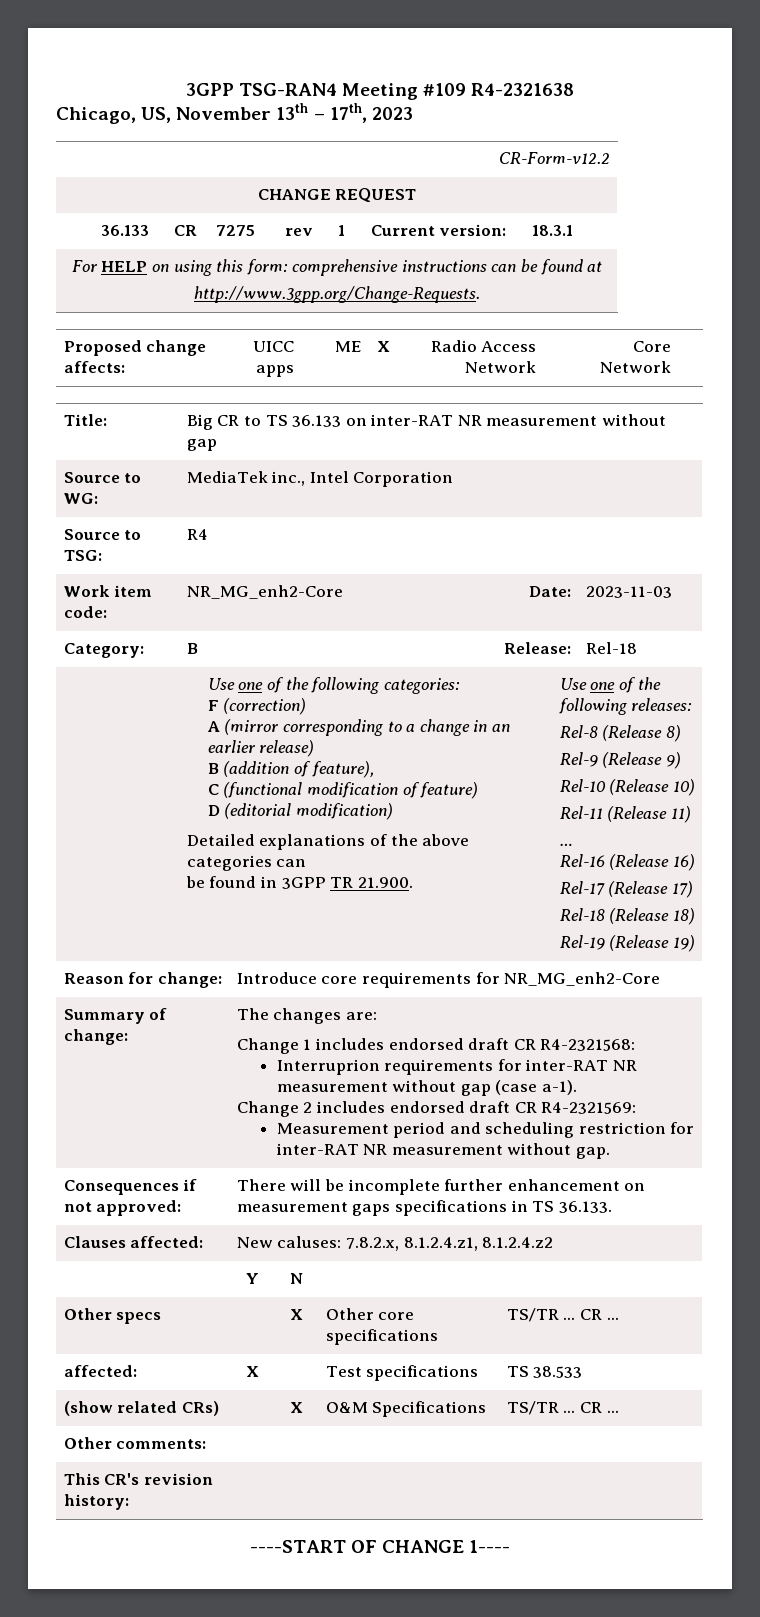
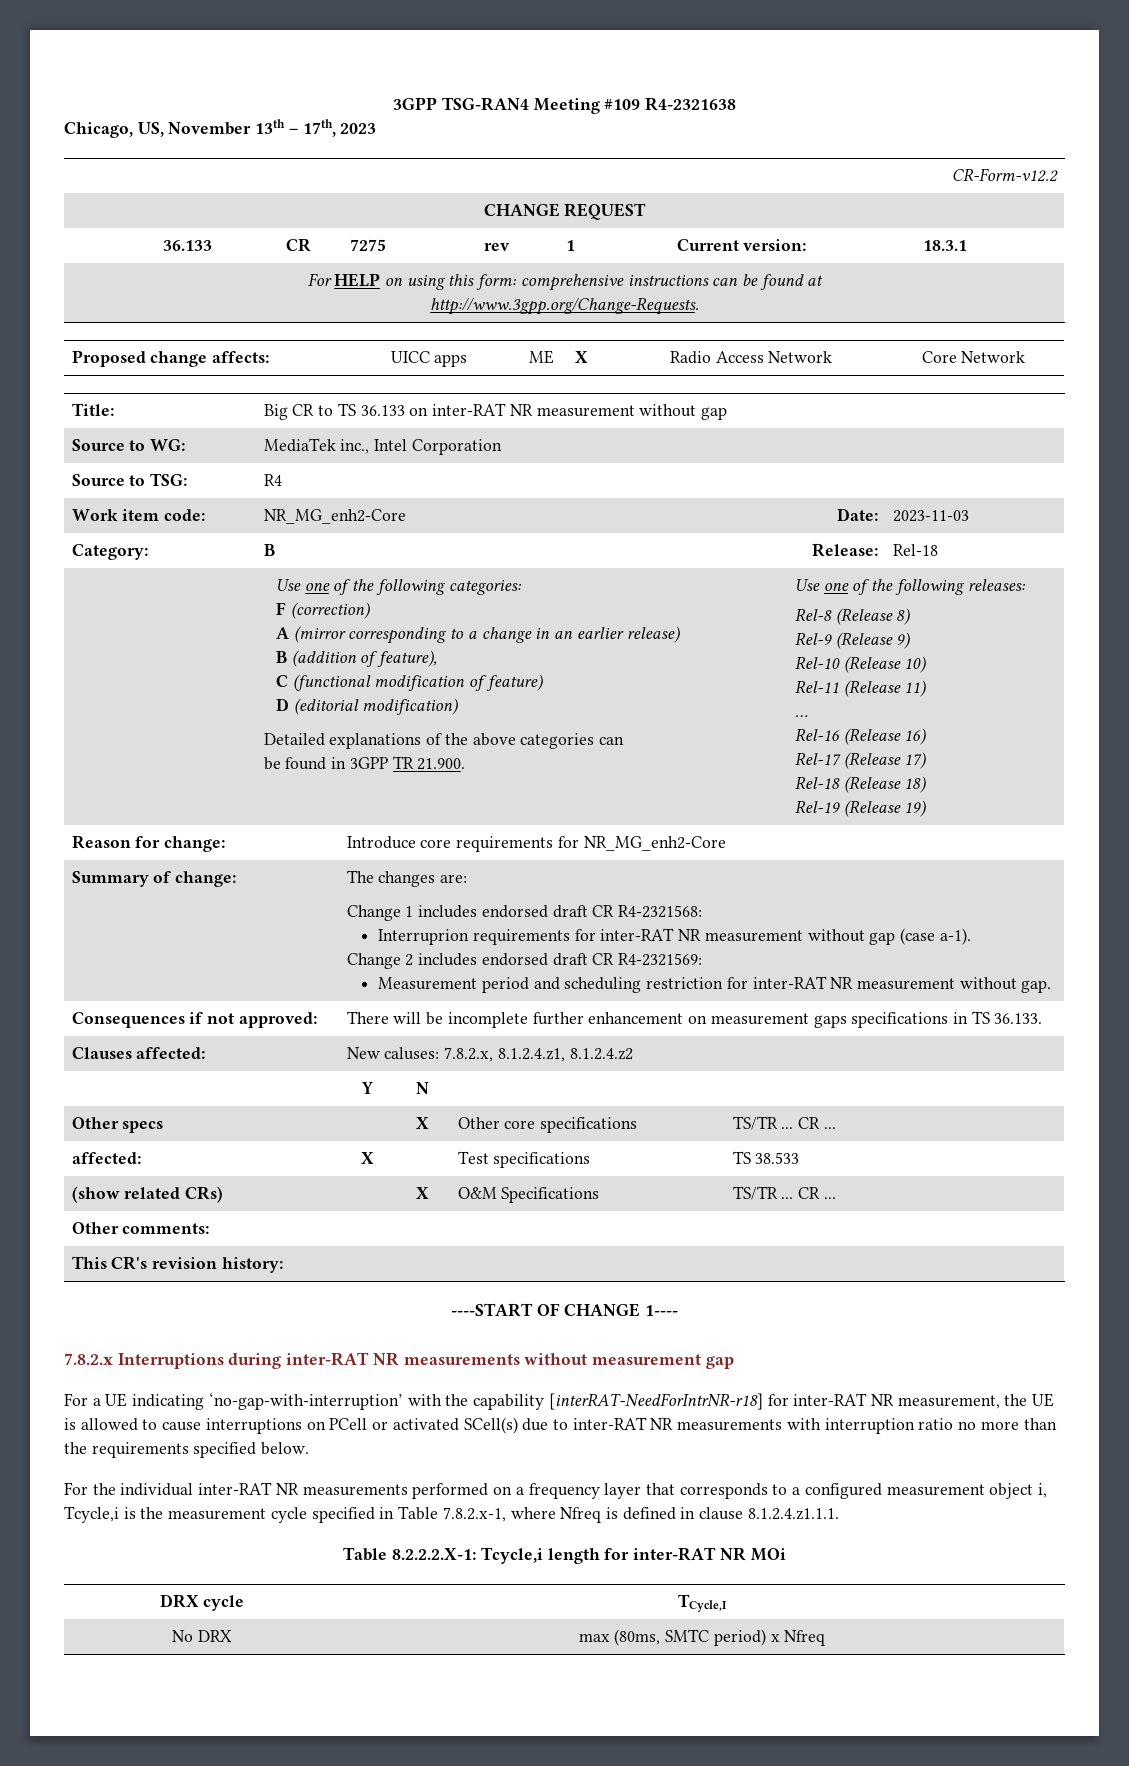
(511, 1546) none -> [64,1352,734,1369] [64,1392,1055,1410] [64,1417,1057,1434] [64,1442,310,1458] [64,1482,1048,1499] [64,1506,839,1523] [343,1547,786,1564] [159,1594,245,1611] [678,1594,727,1612] [172,1630,232,1642] [578,1629,826,1646] // 7.8.2.x Interruptions during inter-RAT NR measurements without measurement gap // For a UE indicating ‘no-gap-with-interruption’ with the capability [interRAT-NeedForIntrNR-r18] for inter-RAT NR measurement, the UE is allowed to cause interruptions on PCell or activated SCell(s) due to inter-RAT NR measurements with interruption ratio no more than the requirements specified below. // For the individual inter-RAT NR measurements performed on a frequency layer that corresponds to a configured measurement object i, Tcycle,i is the measurement cycle specified in Table 7.8.2.x-1, where Nfreq is defined in clause 8.1.2.4.z1.1.1. // Table 8.2.2.2.X-1: Tcycle,i length for inter-RAT NR MOi // DRX cycle | TCycle,I // No DRX | max (80ms, SMTC period) x Nfreq

